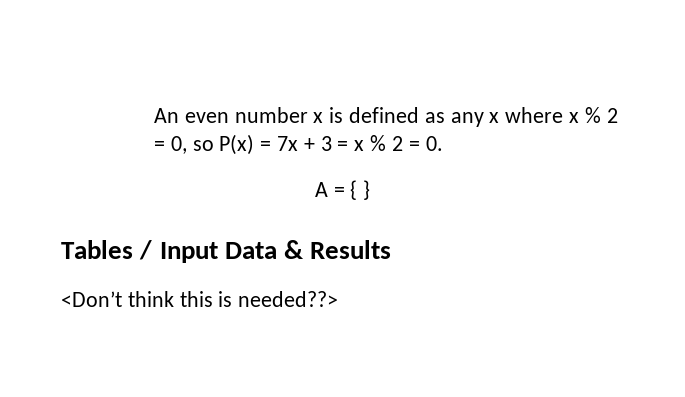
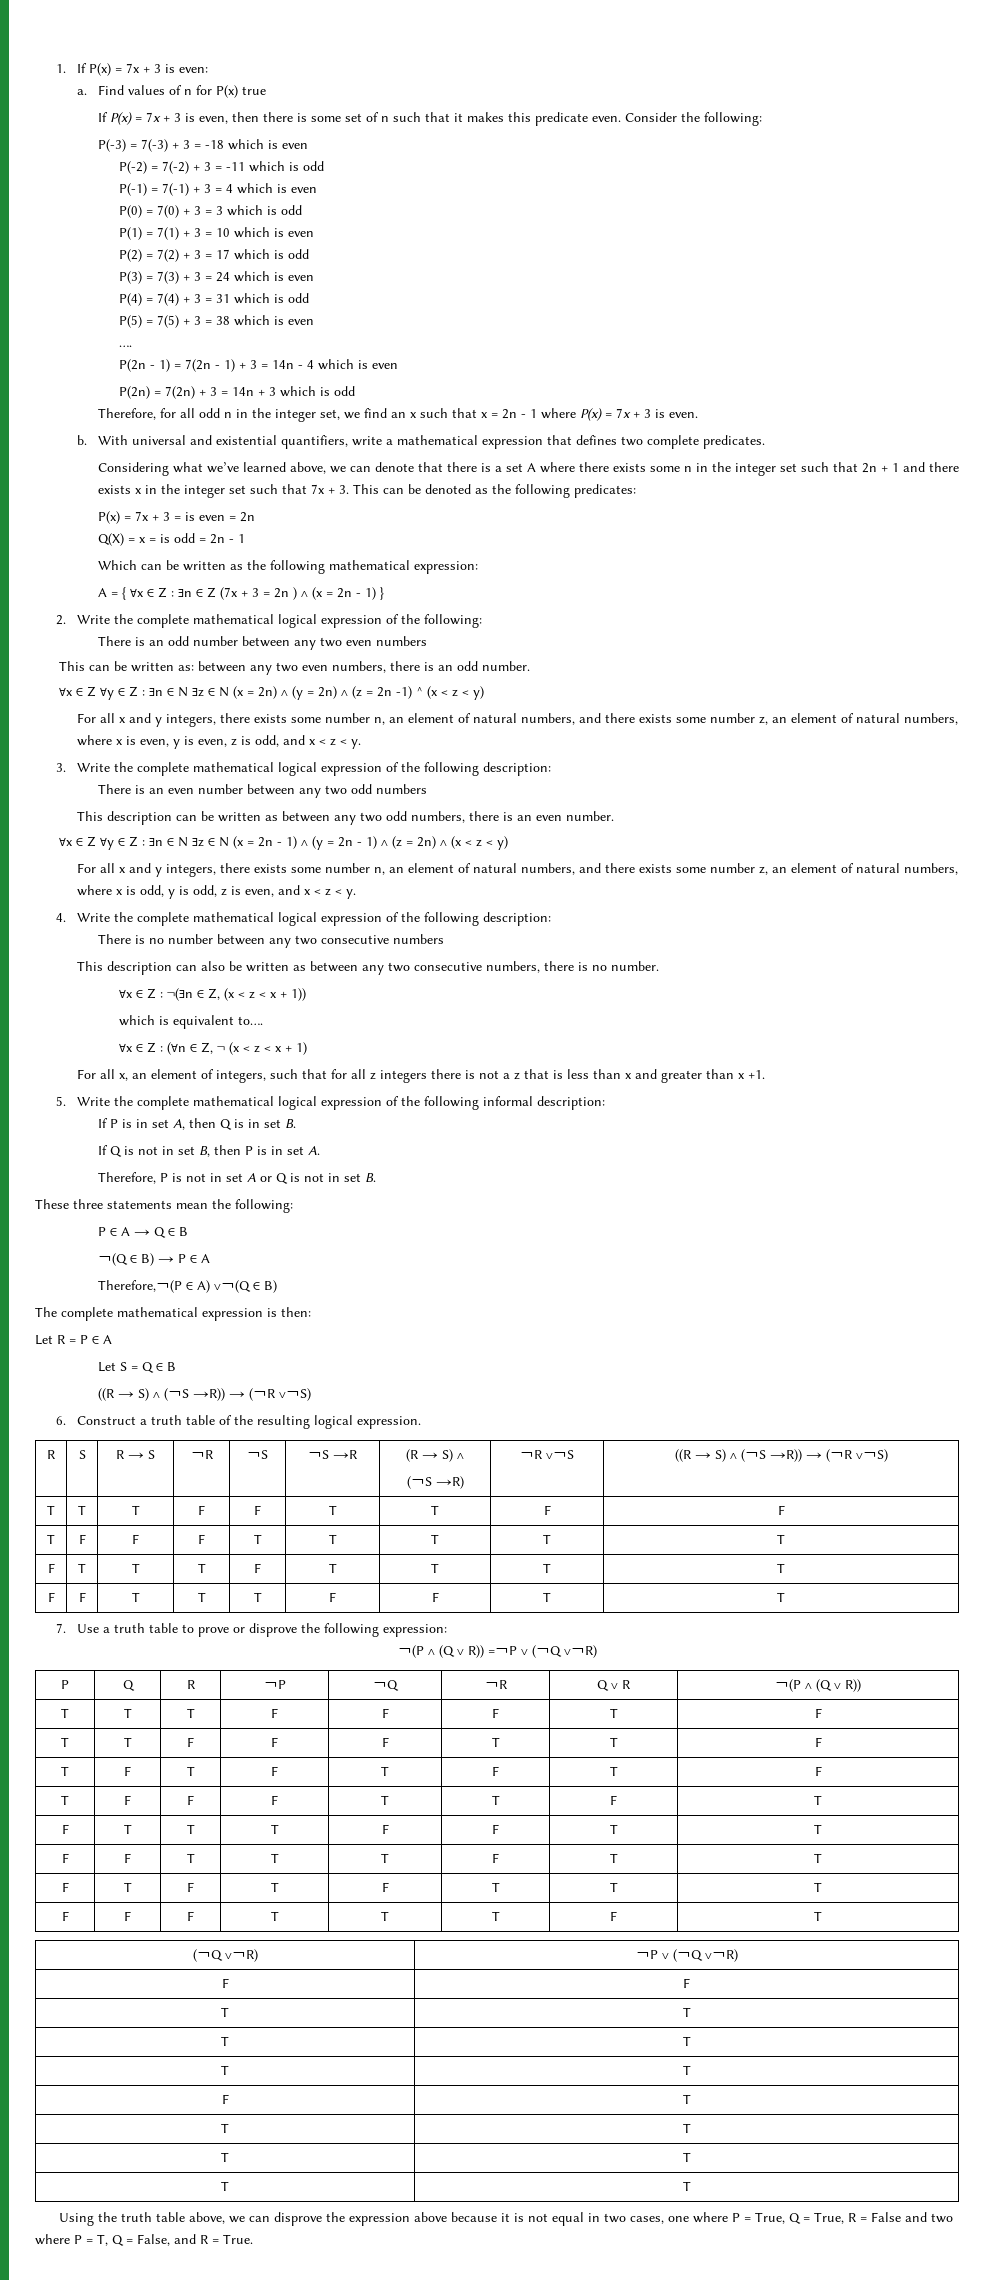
[154,107,618,127] [154,136,214,154] An even number x is defined as any x where x % 2 = 0, so -> [55,63,208,76] [76,85,266,98] [97,112,762,126] [97,139,308,152] [118,161,324,174] [118,183,317,196] [118,205,302,218] [118,227,314,240] [118,249,309,262] [118,271,314,284] [118,293,309,306] [118,315,314,328] [118,345,132,347] [118,359,398,372] [118,386,355,399] [97,408,698,422] [76,435,765,449] [97,462,959,476] [97,484,636,498] 1. If P(x) = 7x + 3 is even: // a. Find values of n for P(x) true // If P(x) = 7x + 3 is even, then there is some set of n such that it makes this predicate even. Consider the following: // P(-3) = 7(-3) + 3 = -18 which is even // P(-2) = 7(-2) + 3 = -11 which is odd // P(-1) = 7(-1) + 3 = 4 which is even // P(0) = 7(0) + 3 = 3 which is odd // P(1) = 7(1) + 3 = 10 which is even // P(2) = 7(2) + 3 = 17 which is odd // P(3) = 7(3) + 3 = 24 which is even // P(4) = 7(4) + 3 = 31 which is odd // P(5) = 7(5) + 3 = 38 which is even // …. // P(2n - 1) = 7(2n - 1) + 3 = 14n - 4 which is even // P(2n) = 7(2n) + 3 = 14n + 3 which is odd // Therefore, for all odd n in the integer set, we find an x such that x = 2n - 1 where P(x) = 7x + 3 is even. // b. With universal and existential quantifiers, write a mathematical expression that defines two complete predicates. // Considering what we’ve learned above, we can denote that there is a set A where there exists some n in the integer set such that 2n + 1 and there exists x in the integer set such that 7x + 3. This can be denoted as the following predicates: //
[354,135,443,151] [314,180,371,200] [61,240,392,263] [61,291,339,307] x % 2 = 0. // A = { } // Tables / Input Data & Results // <Don’t think this is needed??> -> [184,512,255,522] [97,533,245,546] [97,560,478,574] [97,587,384,600] [55,614,482,628] [97,636,427,650] [59,661,531,675] [59,686,485,700] [76,713,958,727] [76,735,361,749] [55,762,551,776] [97,784,427,798] [76,811,614,825] [59,836,509,850] [76,863,958,877] [76,885,356,899] [55,912,551,926] [97,934,444,948] [76,961,659,975] [118,988,306,1001] [118,1015,263,1029] [118,1042,307,1055] [76,1069,765,1083] [55,1096,605,1110] [97,1118,296,1130] [97,1145,320,1157] [97,1172,376,1184] [35,1199,293,1213] [97,1227,188,1238] [97,1253,210,1266] [97,1280,277,1293] [35,1307,311,1321] [35,1335,112,1345] [97,1362,176,1373] [97,1388,311,1401] [55,1415,421,1429] [47,1450,56,1459] [78,1450,86,1459] [116,1450,155,1459] [190,1450,214,1459] [247,1450,268,1459] [308,1450,358,1459] [406,1449,464,1462] [406,1476,464,1489] [520,1450,574,1459] [674,1449,888,1462] [47,1505,55,1515] [78,1505,86,1515] [131,1505,140,1515] [198,1505,205,1515] [254,1505,261,1515] [328,1505,337,1515] [431,1505,439,1515] [543,1505,551,1515] [777,1505,785,1515] [47,1534,55,1544] [78,1534,86,1544] [132,1534,139,1544] [198,1534,205,1544] [253,1534,262,1544] [328,1534,337,1544] [431,1534,439,1544] [543,1534,551,1544] [777,1534,785,1544] [47,1563,55,1573] [78,1563,86,1573] [131,1563,140,1573] [197,1563,206,1573] [254,1563,261,1573] [328,1563,337,1573] [431,1563,439,1573] [543,1563,551,1573] [777,1563,785,1573] [47,1592,55,1602] [78,1592,86,1602] [131,1592,140,1602] [197,1592,206,1602] [253,1592,262,1602] [329,1592,336,1602] [431,1592,439,1602] [543,1592,551,1602] [777,1592,785,1602] [55,1623,447,1637] [397,1645,597,1658] [61,1680,69,1689] [122,1680,135,1691] [186,1680,196,1689] [263,1680,286,1689] [373,1680,399,1691] [484,1680,508,1689] [597,1680,631,1691] [775,1679,861,1692] [61,1708,69,1718] [123,1708,132,1718] [186,1708,195,1718] [271,1708,278,1718] [381,1708,389,1718] [492,1708,499,1718] [609,1708,618,1718] [814,1708,822,1718] [61,1737,69,1747] [123,1737,132,1747] [187,1737,194,1747] [271,1737,278,1747] [381,1737,389,1747] [491,1737,500,1747] [609,1737,618,1747] [814,1737,822,1747] [61,1766,69,1776] [124,1766,131,1776] [186,1766,195,1776] [271,1766,278,1776] [381,1766,389,1776] [492,1766,499,1776] [609,1766,618,1776] [814,1766,822,1776] [61,1795,69,1805] [124,1795,131,1805] [187,1795,194,1805] [271,1795,278,1805] [381,1795,389,1805] [491,1795,500,1805] [610,1795,617,1805] [814,1795,822,1805] [61,1824,69,1834] [123,1824,132,1834] [186,1824,195,1834] [270,1824,279,1834] [381,1824,389,1834] [492,1824,499,1834] [609,1824,618,1834] [814,1824,822,1834] [61,1853,69,1863] [124,1853,131,1863] [186,1853,195,1863] [270,1853,279,1863] [381,1853,389,1863] [492,1853,499,1863] [609,1853,618,1863] [814,1853,822,1863] [61,1882,69,1892] [123,1882,132,1892] [187,1882,194,1892] [270,1882,279,1892] [381,1882,389,1892] [491,1882,500,1892] [609,1882,618,1892] [814,1882,822,1892] [61,1911,69,1921] [124,1911,131,1921] [187,1911,194,1921] [270,1911,279,1921] [381,1911,389,1921] [491,1911,500,1921] [610,1911,617,1921] [814,1911,822,1921] [192,1949,258,1962] [635,1949,738,1962] [221,1978,229,1988] [683,1978,690,1988] [221,2007,229,2017] [682,2007,691,2017] [221,2036,229,2046] [682,2036,691,2046] [221,2065,229,2075] [682,2065,691,2075] [221,2094,229,2104] [682,2094,691,2104] [221,2123,229,2133] [682,2123,691,2133] [221,2152,229,2162] [682,2152,691,2162] [221,2181,229,2191] [682,2181,691,2191] [59,2212,954,2226] [35,2234,253,2246] is even = 2n // Q(X) = x = is odd = 2n - 1 // Which can be written as the following mathematical expression: // A = { ∀x ∈ Z : ∃n ∈ Z (7x + 3 = 2n ) ∧ (x = 2n - 1) } // 2. Write the complete mathematical logical expression of the following: // There is an odd number between any two even numbers // This can be written as: between any two even numbers, there is an odd number. // ∀x ∈ Z ∀y ∈ Z : ∃n ∈ N ∃z ∈ N (x = 2n) ∧ (y = 2n) ∧ (z = 2n -1) ^ (x < z < y) // For all x and y integers, there exists some number n, an element of natural numbers, and there exists some number z, an element of natural numbers, where x is even, y is even, z is odd, and x < z < y. // 3. Write the complete mathematical logical expression of the following description: // There is an even number between any two odd numbers // This description can be written as between any two odd numbers, there is an even number. // ∀x ∈ Z ∀y ∈ Z : ∃n ∈ N ∃z ∈ N (x = 2n - 1) ∧ (y = 2n - 1) ∧ (z = 2n) ∧ (x < z < y) // For all x and y integers, there exists some number n, an element of natural numbers, and there exists some number z, an element of natural numbers, where x is odd, y is odd, z is even, and x < z < y. // 4. Write the complete mathematical logical expression of the following description: // There is no number between any two consecutive numbers // This description can also be written as between any two consecutive numbers, there is no number. // ∀x ∈ Z : ¬(∃n ∈ Z, (x < z < x + 1)) // which is equivalent to…. // ∀x ∈ Z : (∀n ∈ Z, ¬ (x < z < x + 1) // For all x, an element of integers, such that for all z integers there is not a z that is less than x and greater than x +1. // 5. Write the complete mathematical logical expression of the following informal description: // If P is in set A, then Q is in set B. // If Q is not in set B, then P is in set A. // Therefore, P is not in set A or Q is not in set B. // These three statements mean the following: // P ∈ A → Q ∈ B // ￢(Q ∈ B) → P ∈ A // Therefore,￢(P ∈ A) ∨￢(Q ∈ B) // The complete mathematical expression is then: // Let R = P ∈ A // Let S = Q ∈ B // ((R → S) ∧ (￢S →R)) → (￢R ∨￢S) // 6. Construct a truth table of the resulting logical expression. // R | S | R → S | ￢R | ￢S | ￢S →R | (R → S) ∧ // (￢S →R) | ￢R ∨￢S | ((R → S) ∧ (￢S →R)) → (￢R ∨￢S) // T | T | T | F | F | T | T | F | F // T | F | F | F | T | T | T | T | T // F | T | T | T | F | T | T | T | T // F | F | T | T | T | F | F | T | T // 7. Use a truth table to prove or disprove the following expression: // ￢(P ∧ (Q ∨ R)) =￢P ∨ (￢Q ∨￢R) // P | Q | R | ￢P | ￢Q | ￢R | Q ∨ R | ￢(P ∧ (Q ∨ R)) // T | T | T | F | F | F | T | F // T | T | F | F | F | T | T | F // T | F | T | F | T | F | T | F // T | F | F | F | T | T | F | T // F | T | T | T | F | F | T | T // F | F | T | T | T | F | T | T // F | T | F | T | F | T | T | T // F | F | F | T | T | T | F | T // (￢Q ∨￢R) | ￢P ∨ (￢Q ∨￢R) // F | F // T | T // T | T // T | T // F | T // T | T // T | T // T | T // Using the truth table above, we can disprove the expression above because it is not equal in two cases, one where P = True, Q = True, R = False and two where P = T, Q = False, and R = True.

